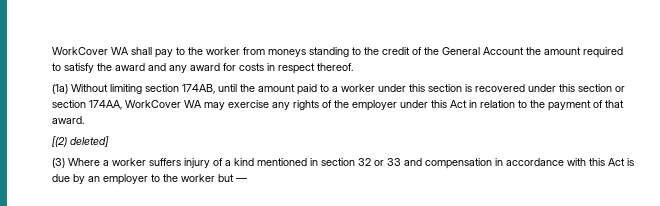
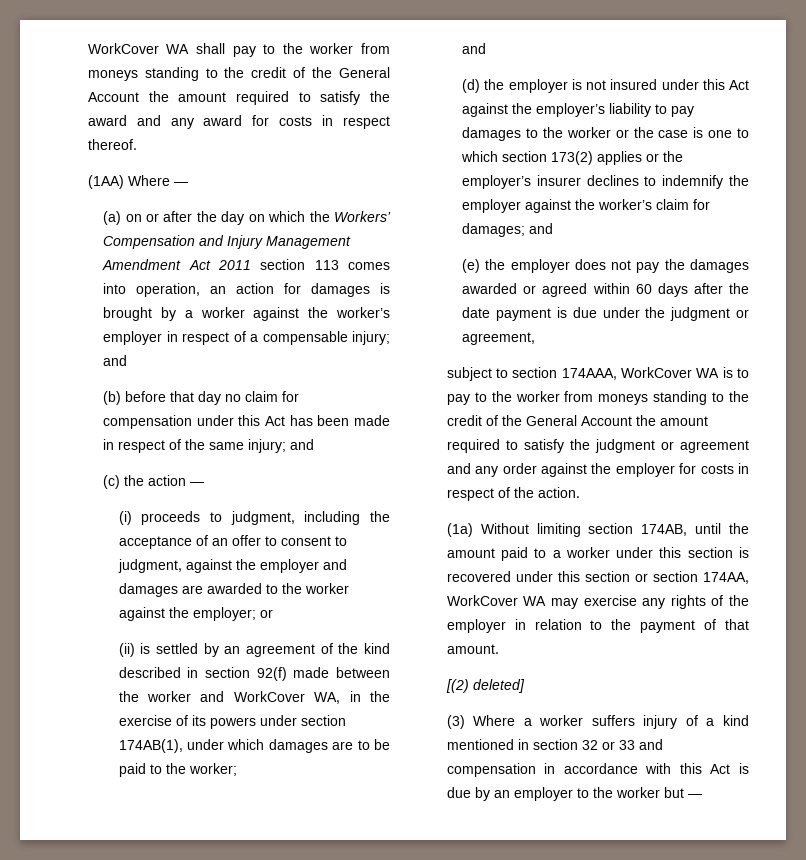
(354, 67) none -> [87,175,188,189] [103,211,392,225] [103,235,352,249] [102,259,390,270] [103,283,390,297] [103,307,390,321] [103,331,390,345] [103,355,128,366] [103,391,300,405] [103,415,390,429] [103,439,315,453] [103,475,205,489] [118,511,390,525] [118,535,347,549] [117,559,347,573] [118,583,349,597] [118,607,273,621] [118,643,390,657] [118,667,390,681] [118,691,391,704] [118,715,346,729] [118,739,391,753] [118,763,237,777] [462,43,487,54] [462,79,749,93] [462,103,695,117] [462,127,749,141] [461,151,684,165] [462,175,749,189] [462,199,711,213] [462,223,554,237] [462,259,749,273] [462,283,749,297] [462,307,749,321] [462,332,536,345] [446,367,749,381] [446,391,749,405] [446,415,708,426] [446,439,749,453] [446,463,749,477] [446,487,580,501] // (1AA) Where — // (a) on or after the day on which the Workers’ Compensation and Injury Management Amendment Act 2011 section 113 comes into operation, an action for damages is brought by a worker against the worker’s employer in respect of a compensable injury; and // (b) before that day no claim for compensation under this Act has been made in respect of the same injury; and // (c) the action — // (i) proceeds to judgment, including the acceptance of an offer to consent to judgment, against the employer and damages are awarded to the worker against the employer; or // (ii) is settled by an agreement of the kind described in section 92(f) made between the worker and WorkCover WA, in the exercise of its powers under section 174AB(1), under which damages are to be paid to the worker; // and // (d) the employer is not insured under this Act against the employer’s liability to pay damages to the worker or the case is one to which section 173(2) applies or the employer’s insurer declines to indemnify the employer against the worker’s claim for damages; and // (e) the employer does not pay the damages awarded or agreed within 60 days after the date payment is due under the judgment or agreement, // subject to section 174AAA, WorkCover WA is to pay to the worker from moneys standing to the credit of the General Account the amount required to satisfy the judgment or agreement and any order against the employer for costs in respect of the action.
[400,100,468,108] under this Act -> (506, 626) none
[52,116,85,124] award. -> [446,644,499,654] amount.

